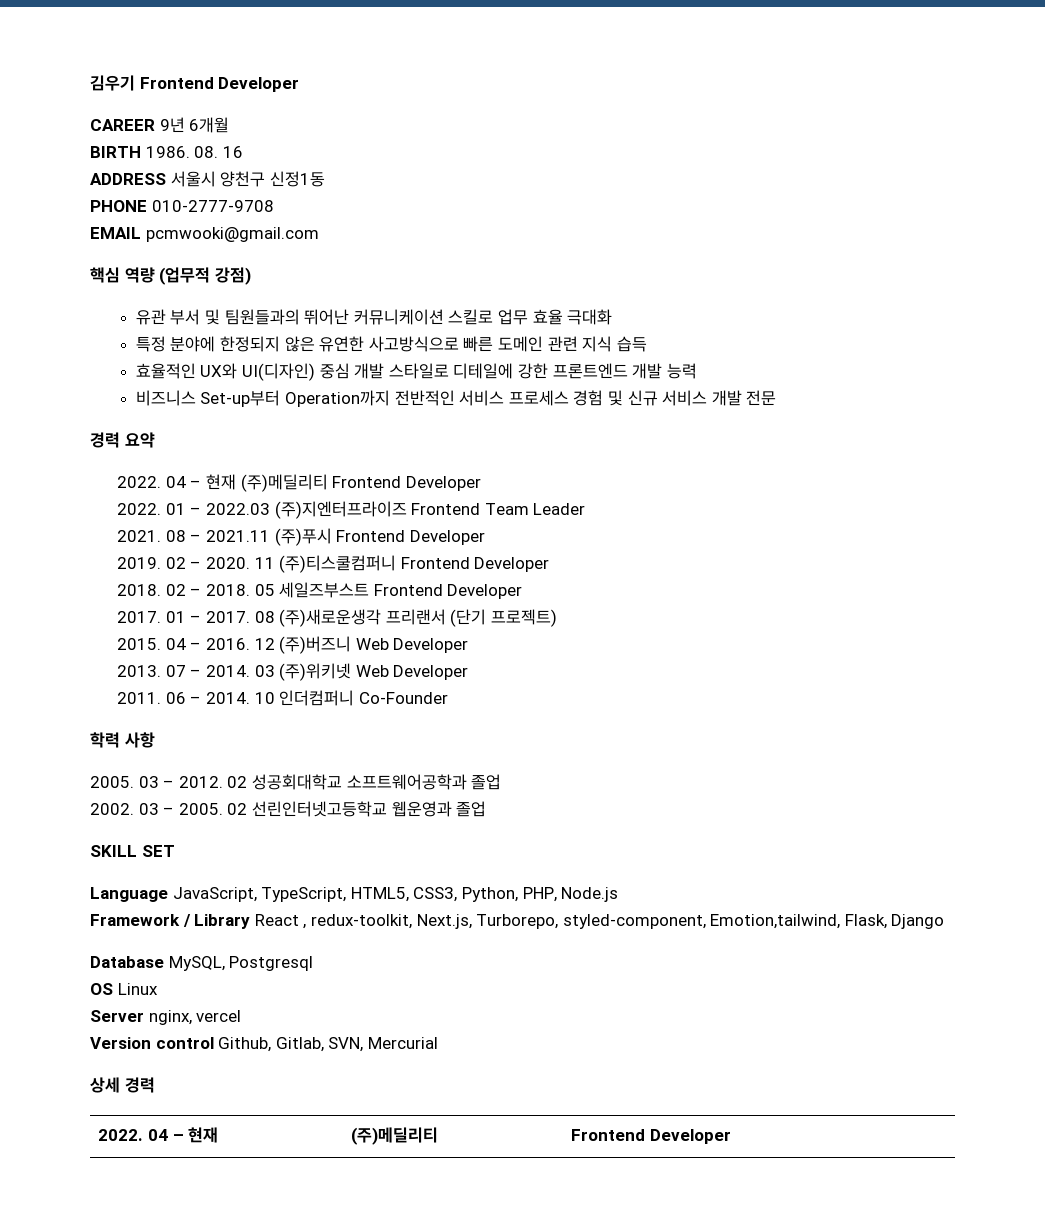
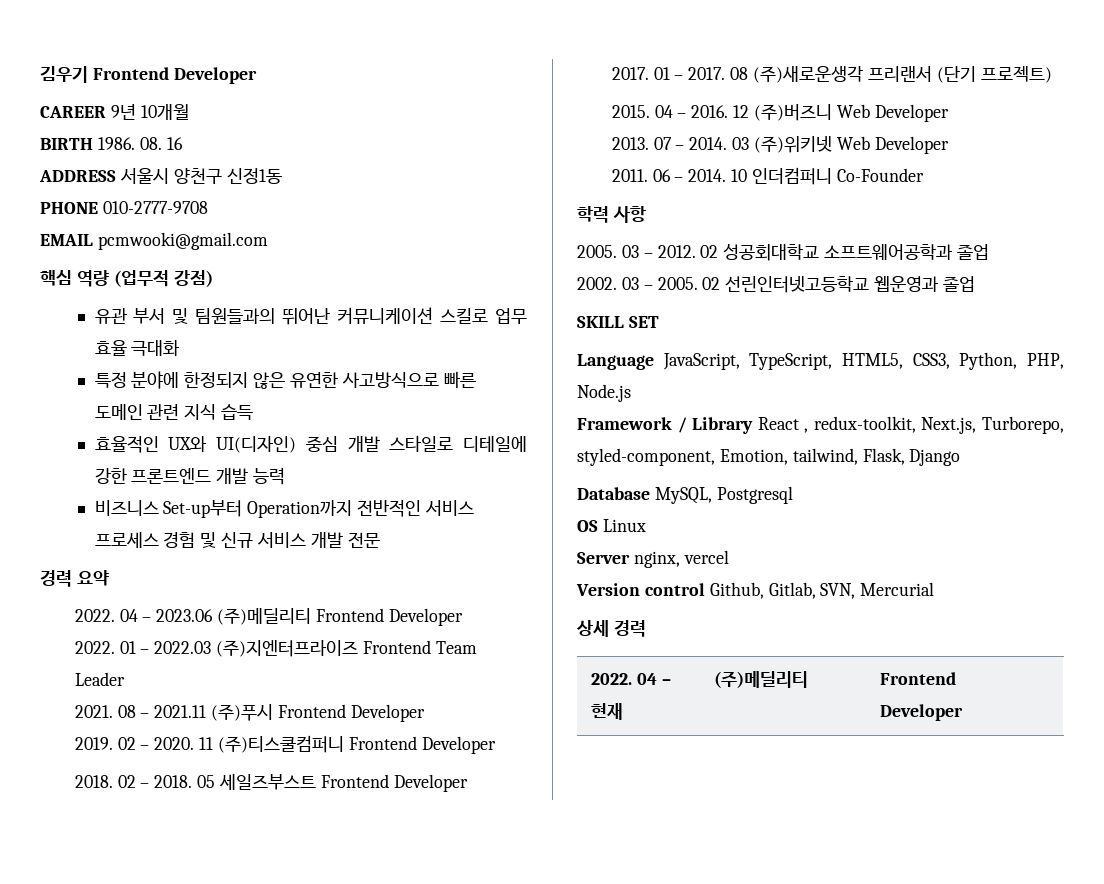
[189,117,230,133] 6개월 -> [140,104,189,120] 10개월
[205,474,236,490] 현재 -> [156,609,214,622] 2023.06
[710,914,841,929] Emotion,tailwind, -> [719,448,858,465] Emotion, tailwind,

